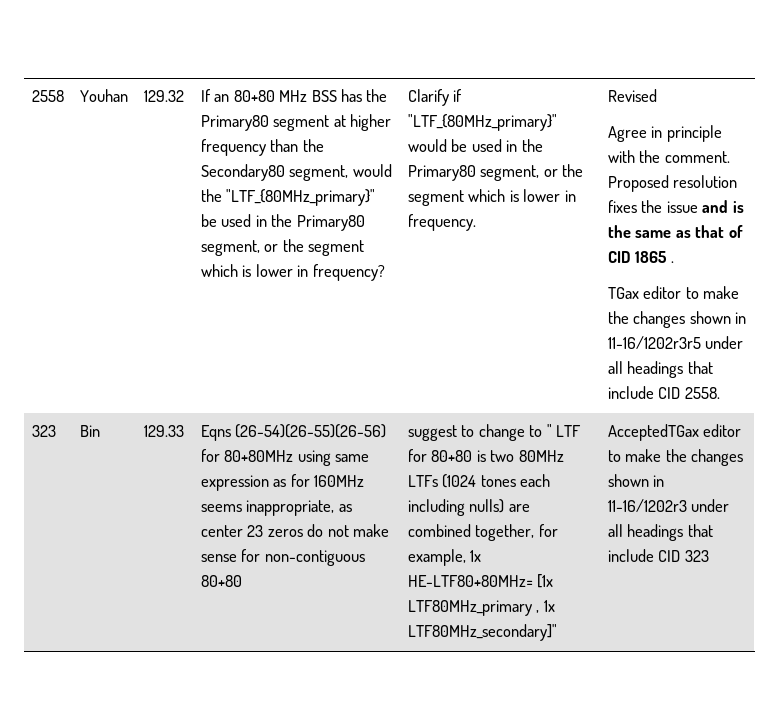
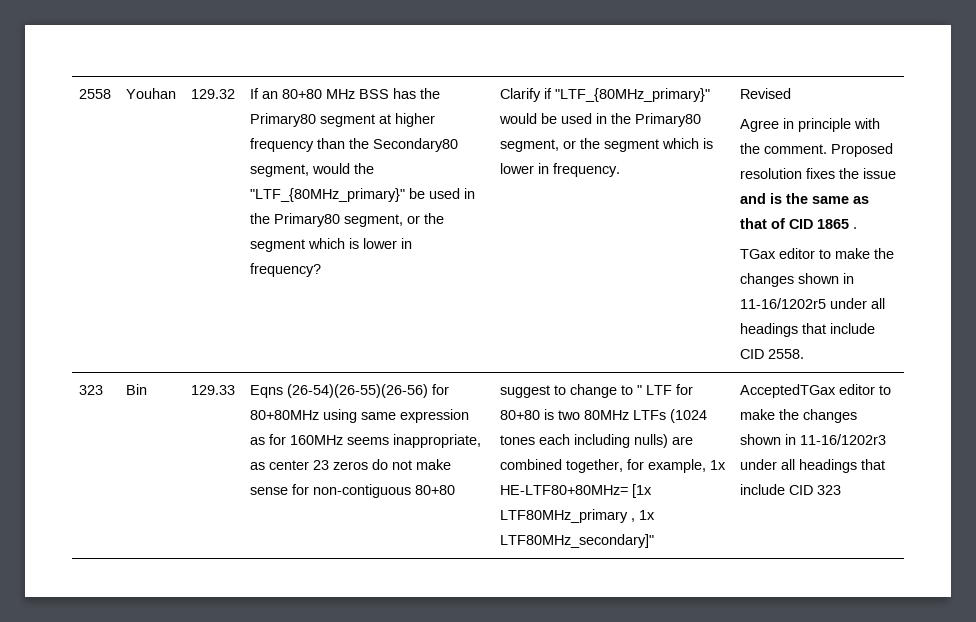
[607,336,701,349] 11-16/1202r3r5 -> [740,298,827,309] 11-16/1202r5

